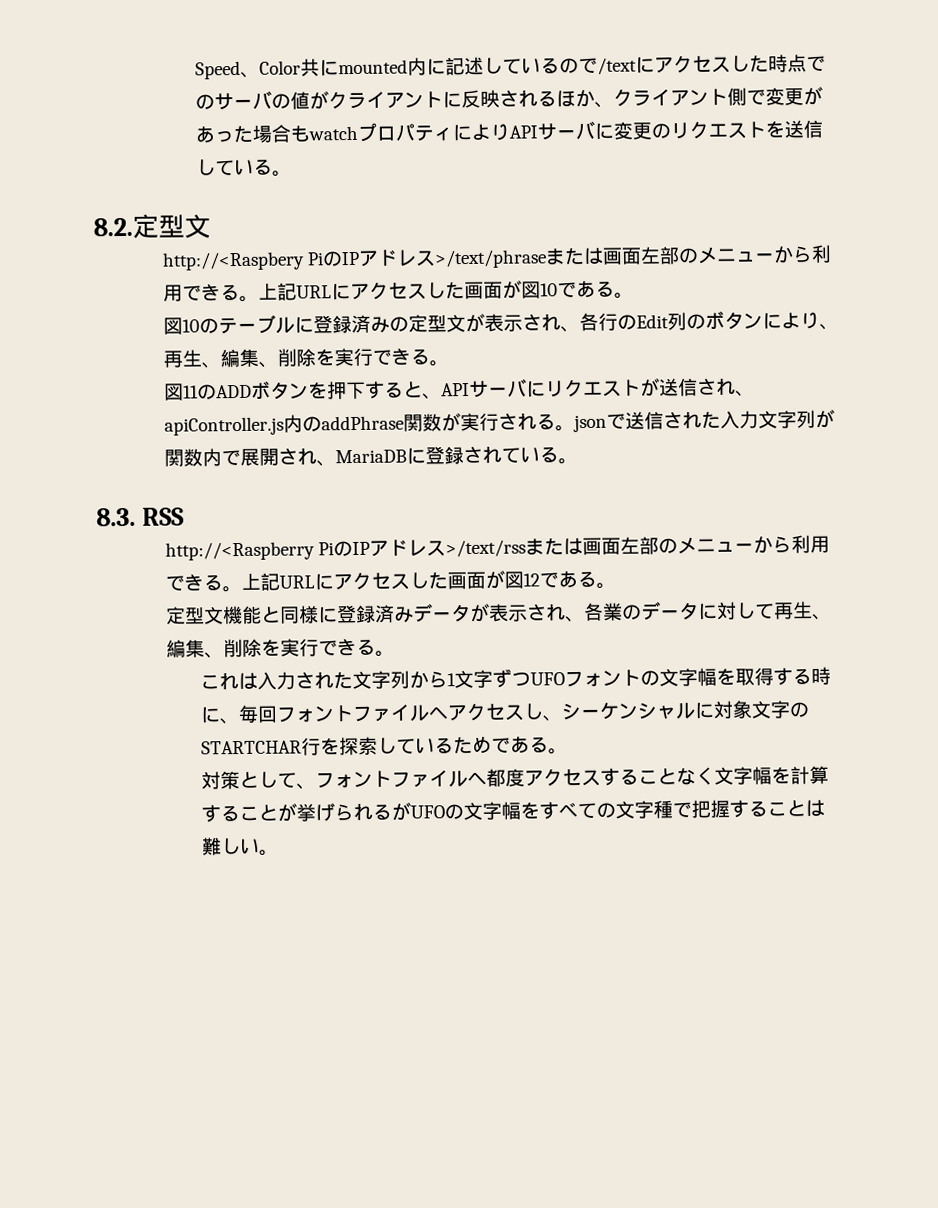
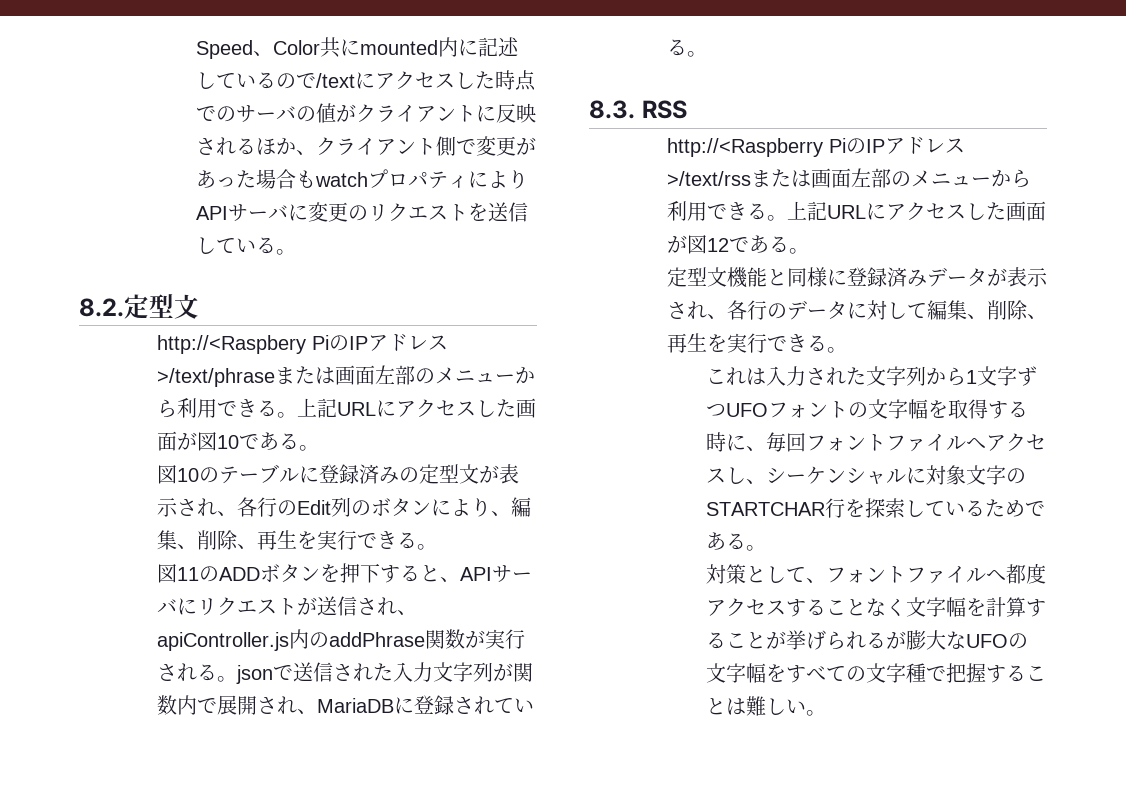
[162,348,316,369] 再生、編集、削除 -> [510,497,531,517] [156,530,297,550] 編集、削除、再生
[601,602,623,621] 業 -> [746,300,767,320] 行
[772,601,832,621] [165,638,262,659] 再生、編集、削除 -> [926,300,1047,320] [666,333,707,353] 編集、削除、再生
(412, 811) none -> [905,630,966,650] 膨大な

